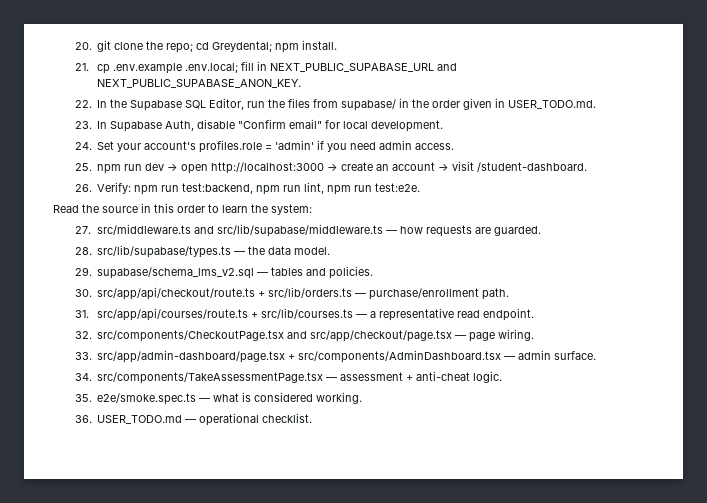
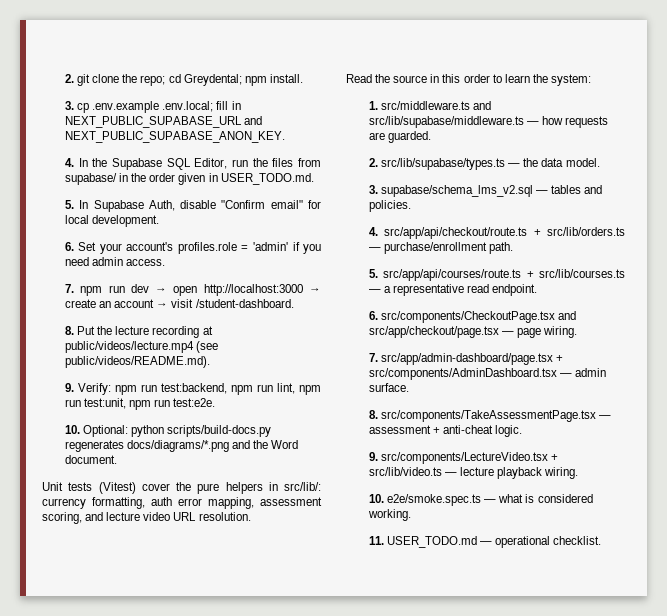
[74,42,92,50] 20. -> [64,74,74,83] 2.
[74,63,89,71] 21. -> [64,101,74,110] 3.
[74,100,92,108] 22. -> [64,158,74,167] 4.
[74,121,92,129] 23. -> [64,200,74,209] 5.
[74,142,92,150] 24. -> [64,242,74,251] 6.
[74,163,92,171] 25. -> [64,284,74,293] 7.
[74,184,92,192] 26. -> [64,326,213,338] [64,341,219,353] [64,356,210,368] [64,383,74,392] 8. Put the lecture recording at public/videos/lecture.mp4 (see public/videos/README.md). // 9.
[375,183,421,192] test:e2e. -> [84,398,216,410] [64,425,272,437] [64,440,299,452] [64,455,117,464] [42,482,321,494] [42,497,322,509] [42,512,251,524] test:unit, npm run test:e2e. // 10. Optional: python scripts/build-docs.py regenerates docs/diagrams/*.png and the Word document. // Unit tests (Vitest) cover the pure helpers in src/lib/: currency formatting, auth error mapping, assessment scoring, and lecture video URL resolution.
[74,226,91,234] 27. -> [368,101,378,110] 1.
[74,247,92,255] 28. -> [368,158,378,167] 2.
[74,267,92,276] 29. -> [368,185,378,194] 3.
[74,289,92,297] 30. -> [368,227,378,236] 4.
[74,310,89,318] 31. -> [368,269,378,278] 5.
[74,331,92,339] 32. -> [368,311,378,320] 6.
[74,352,92,360] 33. -> [368,353,378,362] 7.
[74,373,92,381] 34. -> [368,410,378,419] 8.
[74,394,92,402] 35. -> [368,452,559,464] [368,467,579,479] [368,494,384,503] 9. src/components/LectureVideo.tsx + src/lib/video.ts — lecture playback wiring. // 10.
[74,415,92,423] 36. -> [368,536,384,545] 11.

